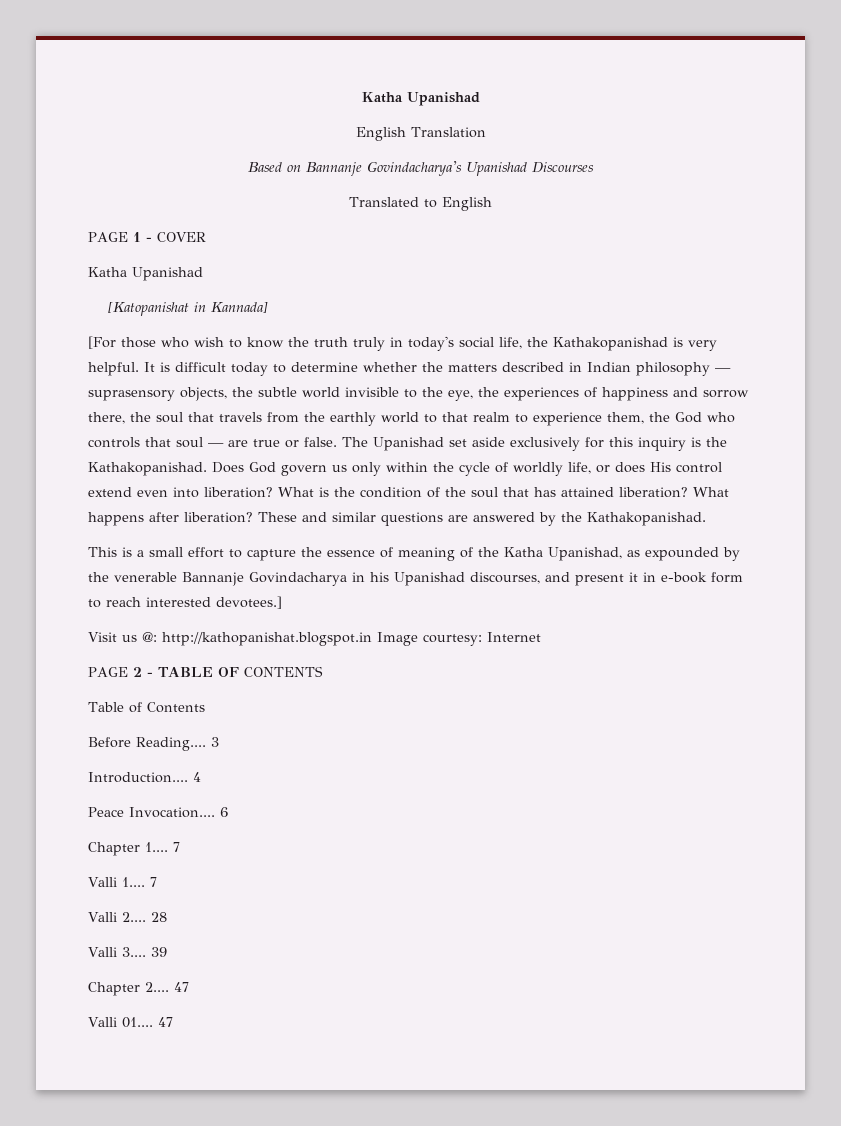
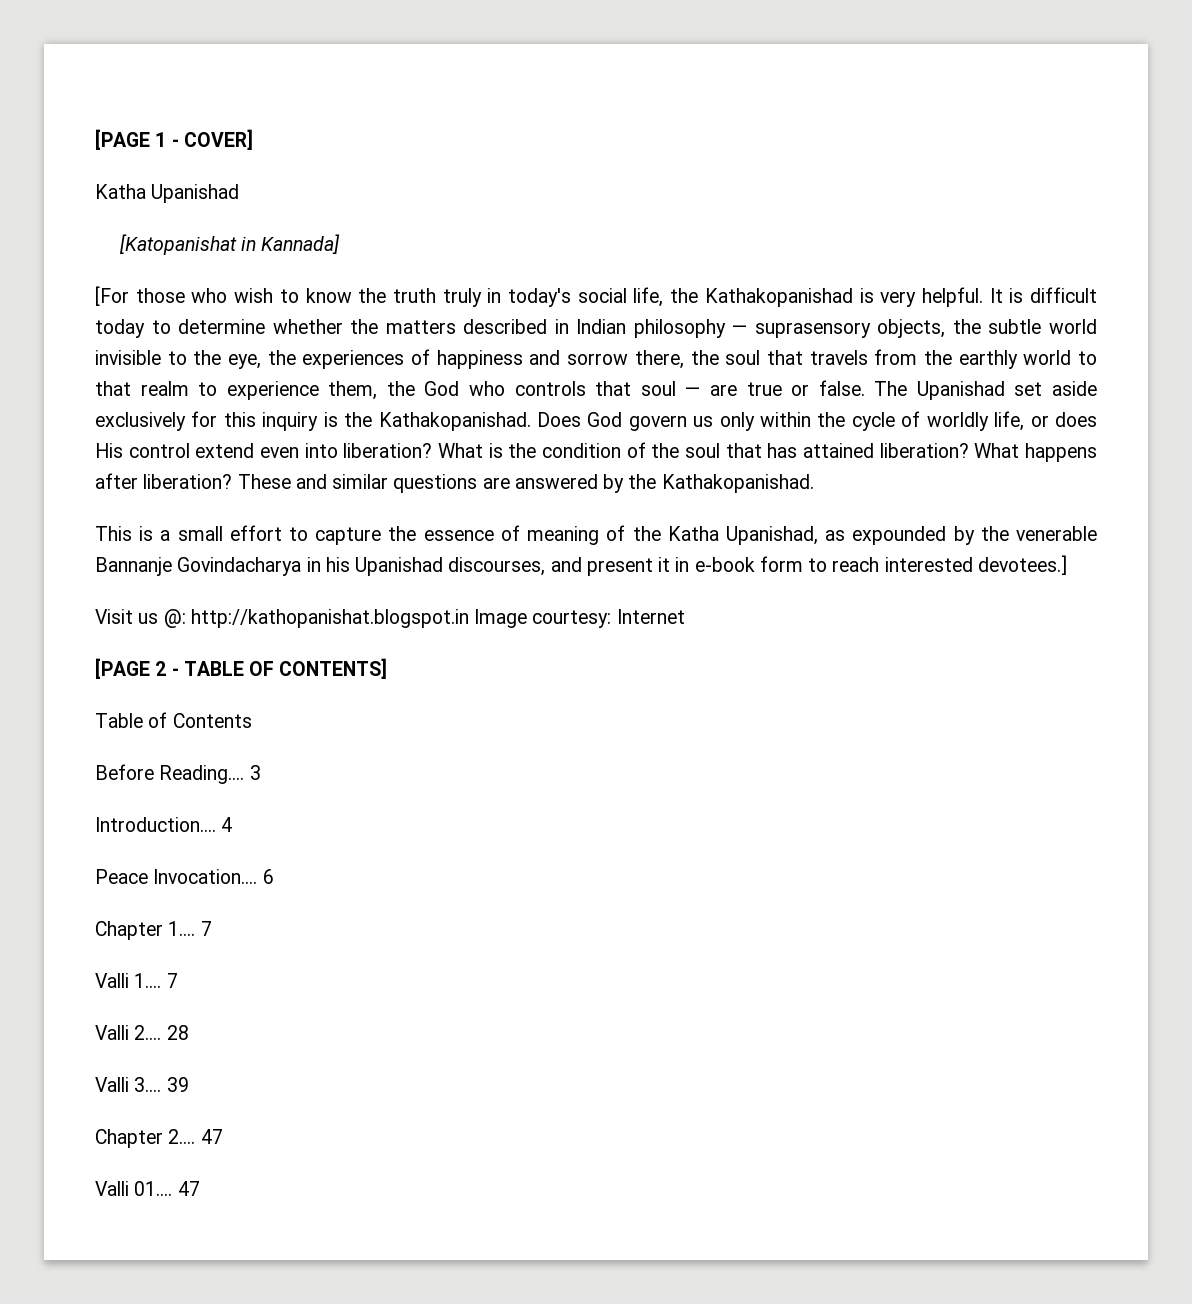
[361,92,480,106] [355,127,486,141] [248,161,594,176] [349,197,492,211] [88,232,128,242] Katha Upanishad // English Translation // Based on Bannanje Govindacharya's Upanishad Discourses // Translated to English // PAGE -> [95,129,150,150] [PAGE
[156,232,206,242] COVER -> [183,129,253,150] COVER]
[88,667,128,677] PAGE -> [95,658,150,679] [PAGE
[243,666,323,677] CONTENTS -> [279,658,388,679] CONTENTS]

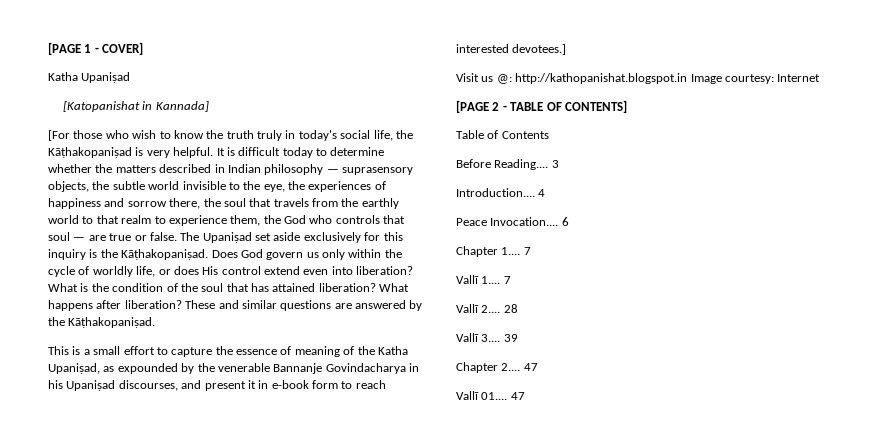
[151,184,240,203] Upanishad -> [81,72,131,83] Upaniṣad
[704,288,853,307] Kathakopanishad -> [48,147,132,158] Kāṭhakopaniṣad
[916,381,1005,400] Upanishad -> [202,232,252,243] Upaniṣad
[378,412,531,431] Kathakopanishad. -> [121,249,209,260] Kāṭhakopaniṣad.
[661,474,814,493] Kathakopanishad. -> [68,317,156,328] Kāṭhakopaniṣad.
[725,526,818,545] Upanishad, -> [48,363,100,374] Upaniṣad,
[355,557,444,576] Upanishad -> [66,380,116,391] Upaniṣad
[95,973,178,988] [95,1025,129,1040] Valli 1.... 7 // Valli -> [456,275,511,284] [456,304,479,313] Vallī 1.... 7 // Vallī
[95,1077,129,1092] Valli -> [456,333,479,342] Vallī
[95,1181,129,1196] Valli -> [456,391,479,400] Vallī

